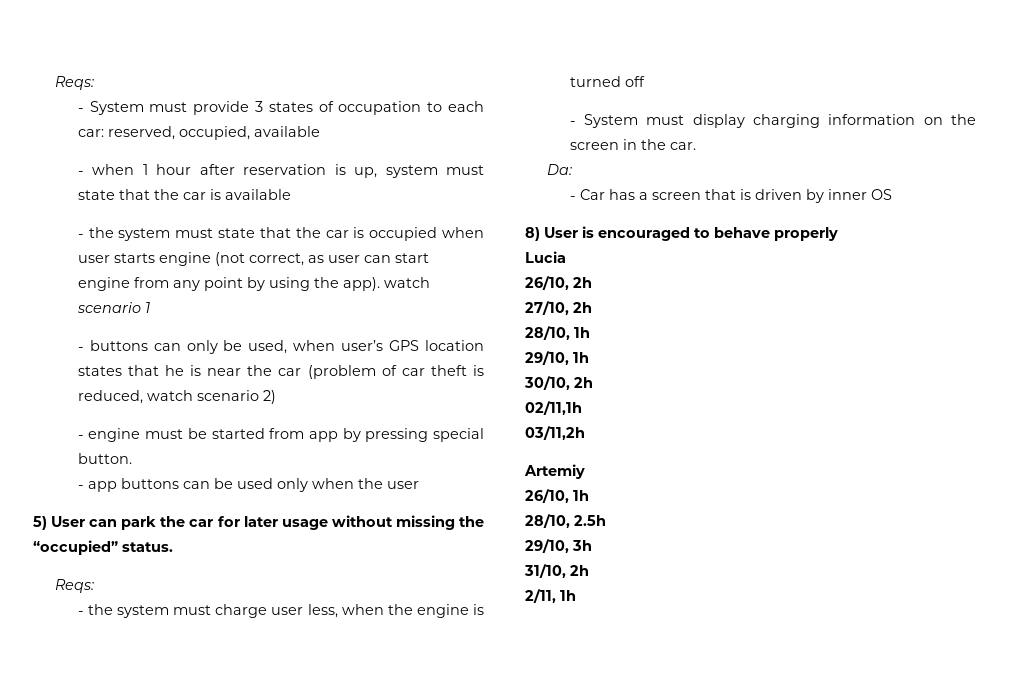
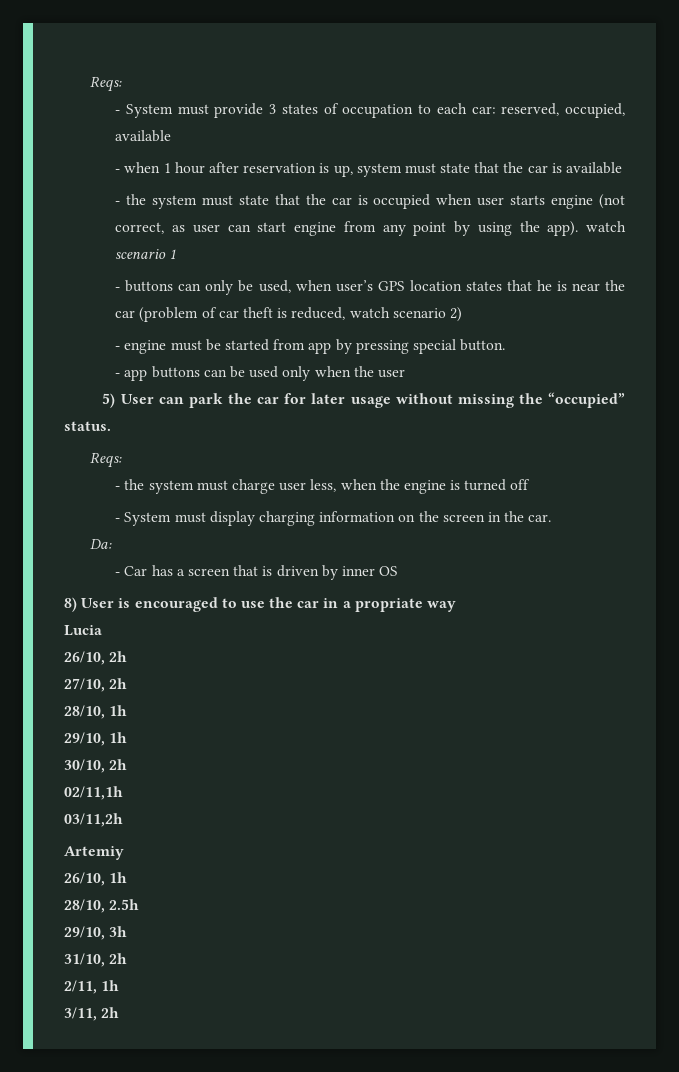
[714,227,838,241] behave properly -> [240,597,457,612] use the car in a propriate way
(576, 595) none -> [64,1007,120,1021] // 3/11, 2h

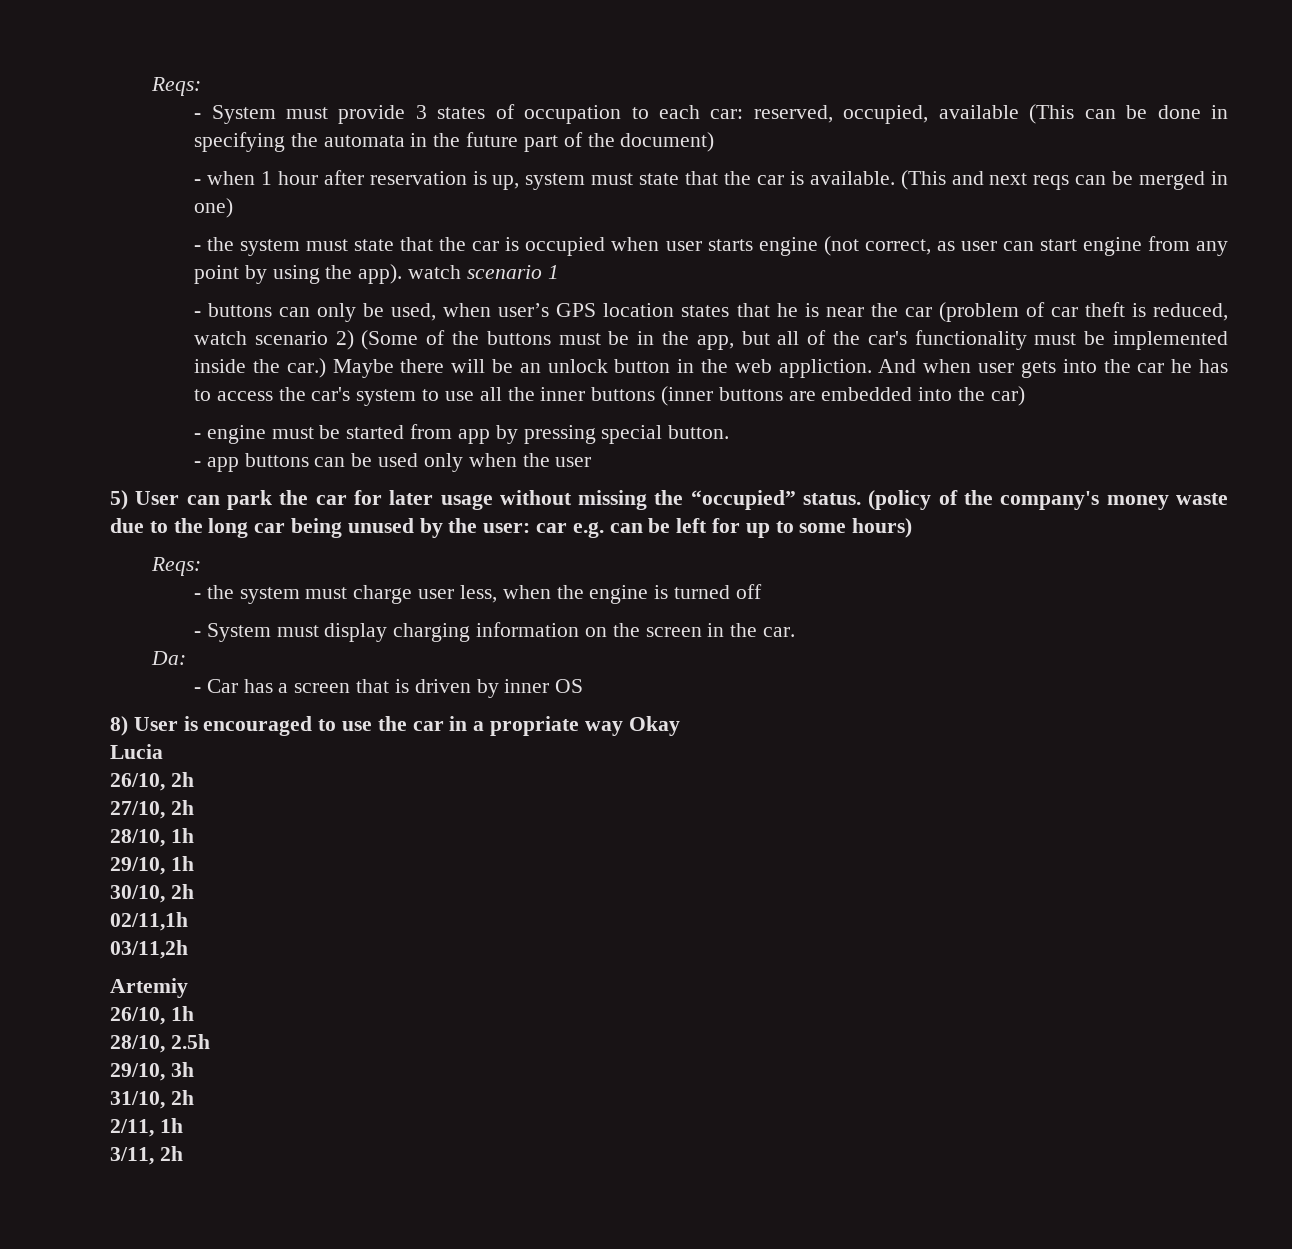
(172, 136) none -> [1029,104,1228,124] [194,132,715,152] (This can be done in specifying the automata in the future part of the document)
[566,162,623,174] available -> [809,170,1229,190] [194,198,234,218] available. (This and next reqs can be merged in one)
(462, 314) none -> [361,330,1228,350] [194,358,1228,378] [194,386,1025,406] (Some of the buttons must be in the app, but all of the car's functionality must be implemented inside the car.) Maybe there will be an unlock button in the web appliction. And when user gets into the car he has to access the car's system to use all the inner buttons (inner buttons are embedded into the car)
(111, 426) none -> [868,490,1228,510] [110,518,913,538] (policy of the company's money waste due to the long car being unused by the user: car e.g. can be left for up to some hours)
(457, 606) none -> [628,716,680,736] Okay

